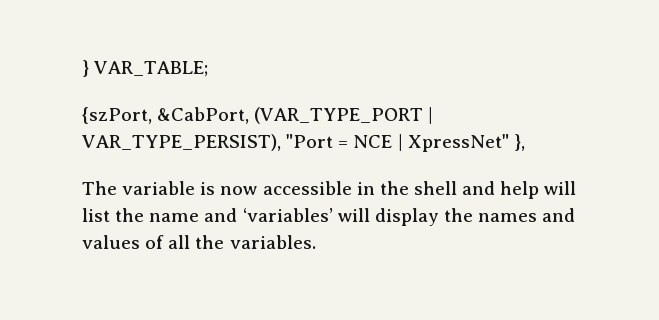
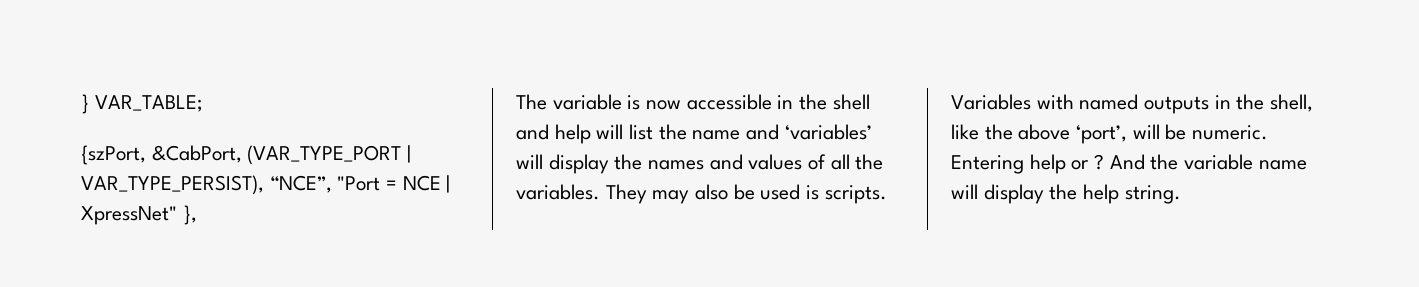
(281, 142) none -> [269,175,332,193] “NCE”,
(316, 242) none -> [605,184,887,204] [951,94,1314,114] [951,124,1269,144] [951,154,1307,174] [951,184,1181,204] They may also be used is scripts. Variables with named outputs in the shell, like the above ‘port’, will be numeric. Entering help or ? And the variable name will display the help string.

